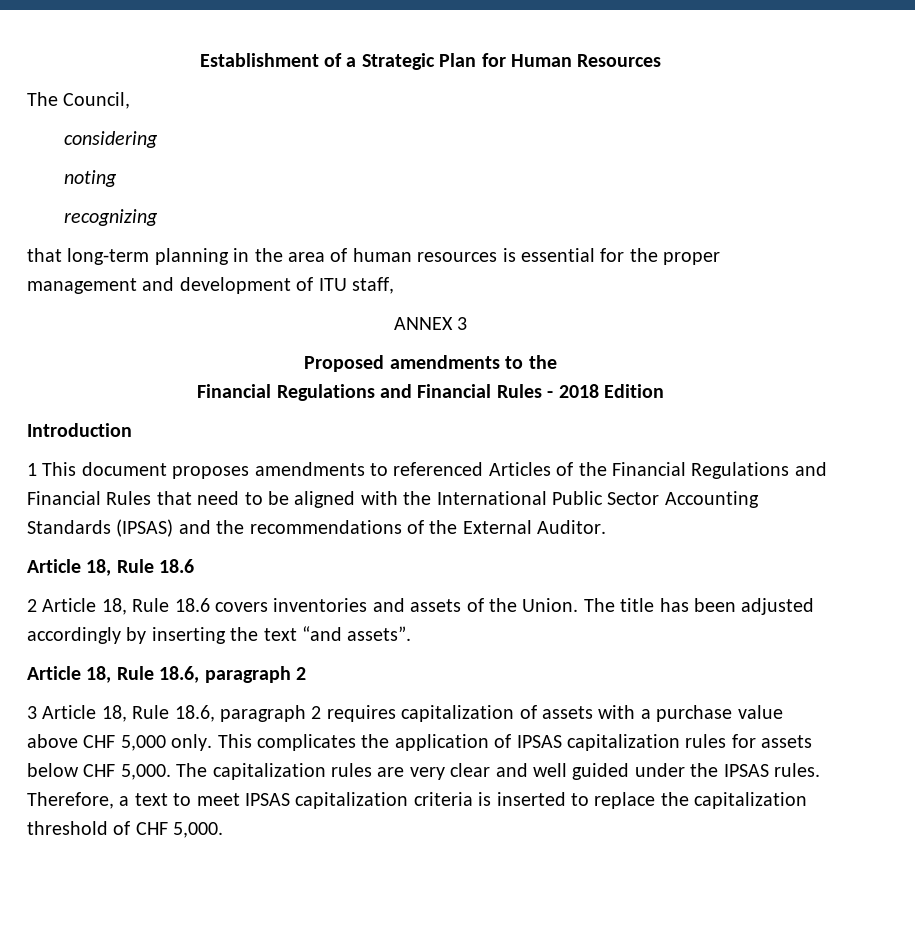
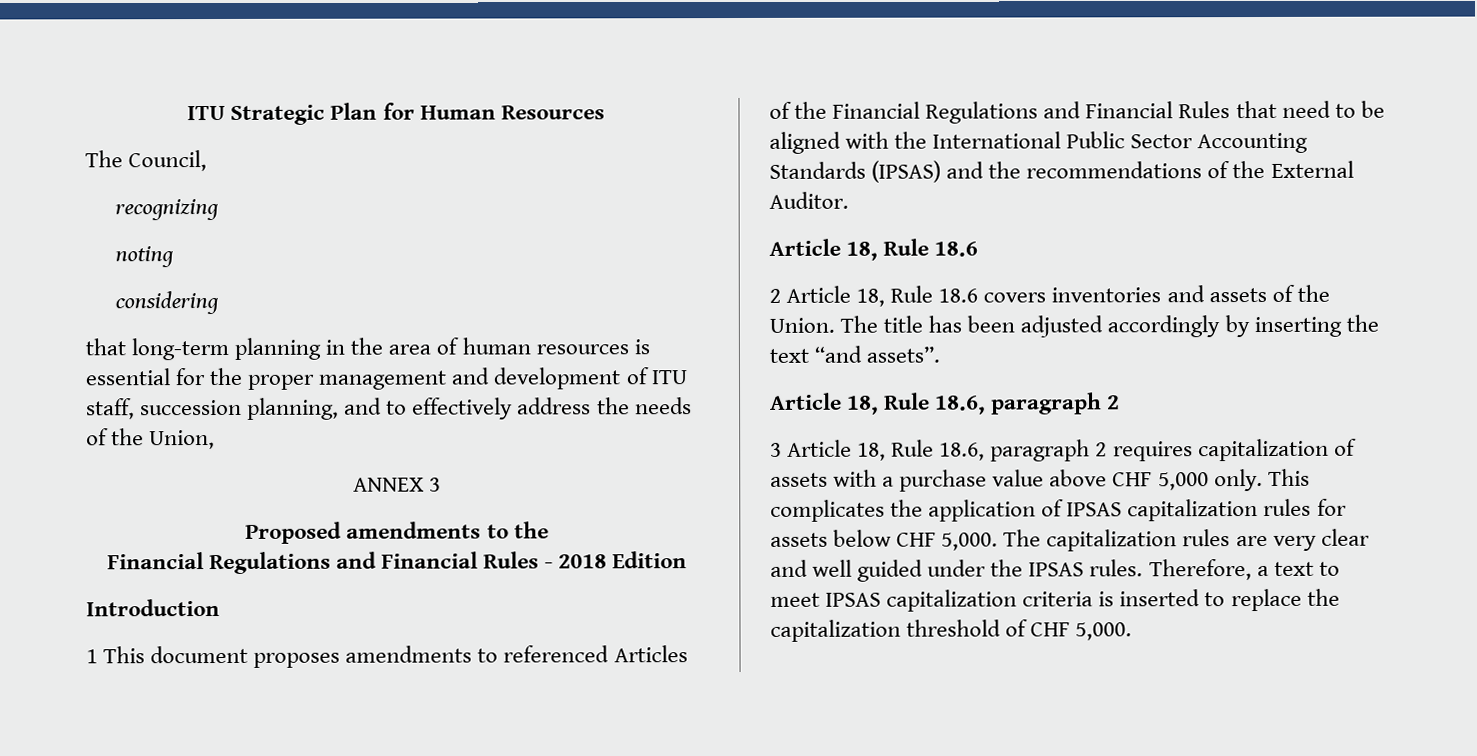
[199,53,357,67] Establishment of a -> [187,105,226,121] ITU
[63,131,158,148] considering -> [114,198,219,221] recognizing
[63,209,158,226] recognizing -> [114,290,219,315] considering
(394, 285) none -> [140,397,692,420] [86,428,216,450] succession planning, and to effectively address the needs of the Union,

